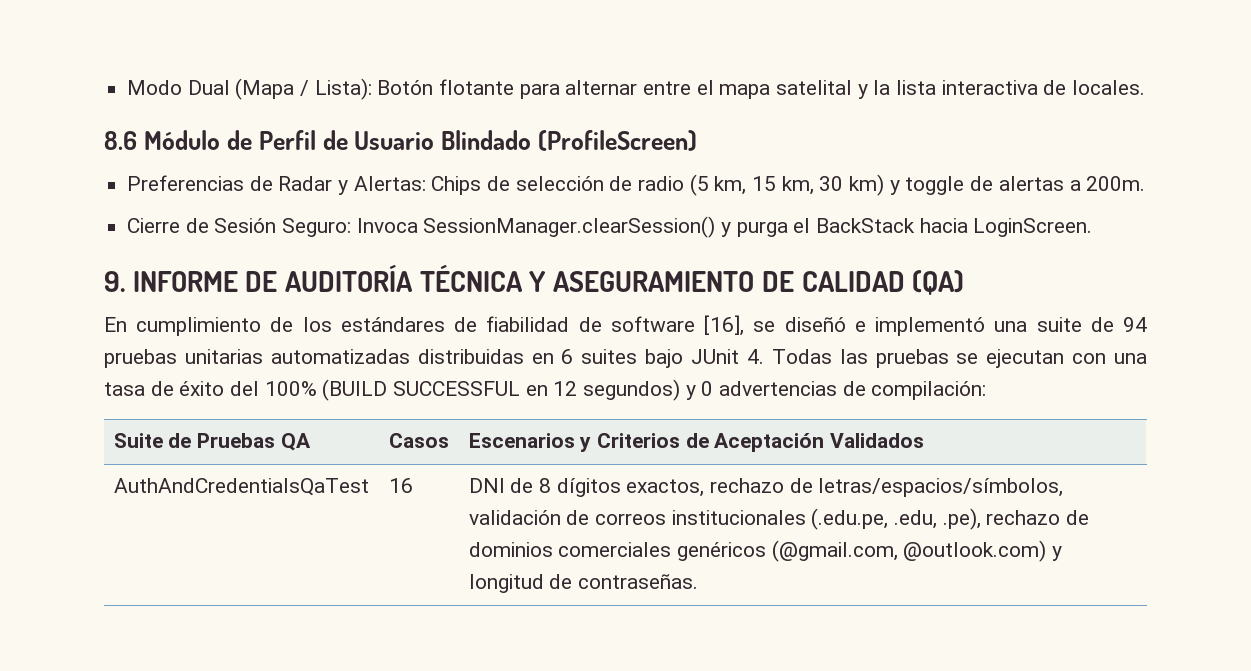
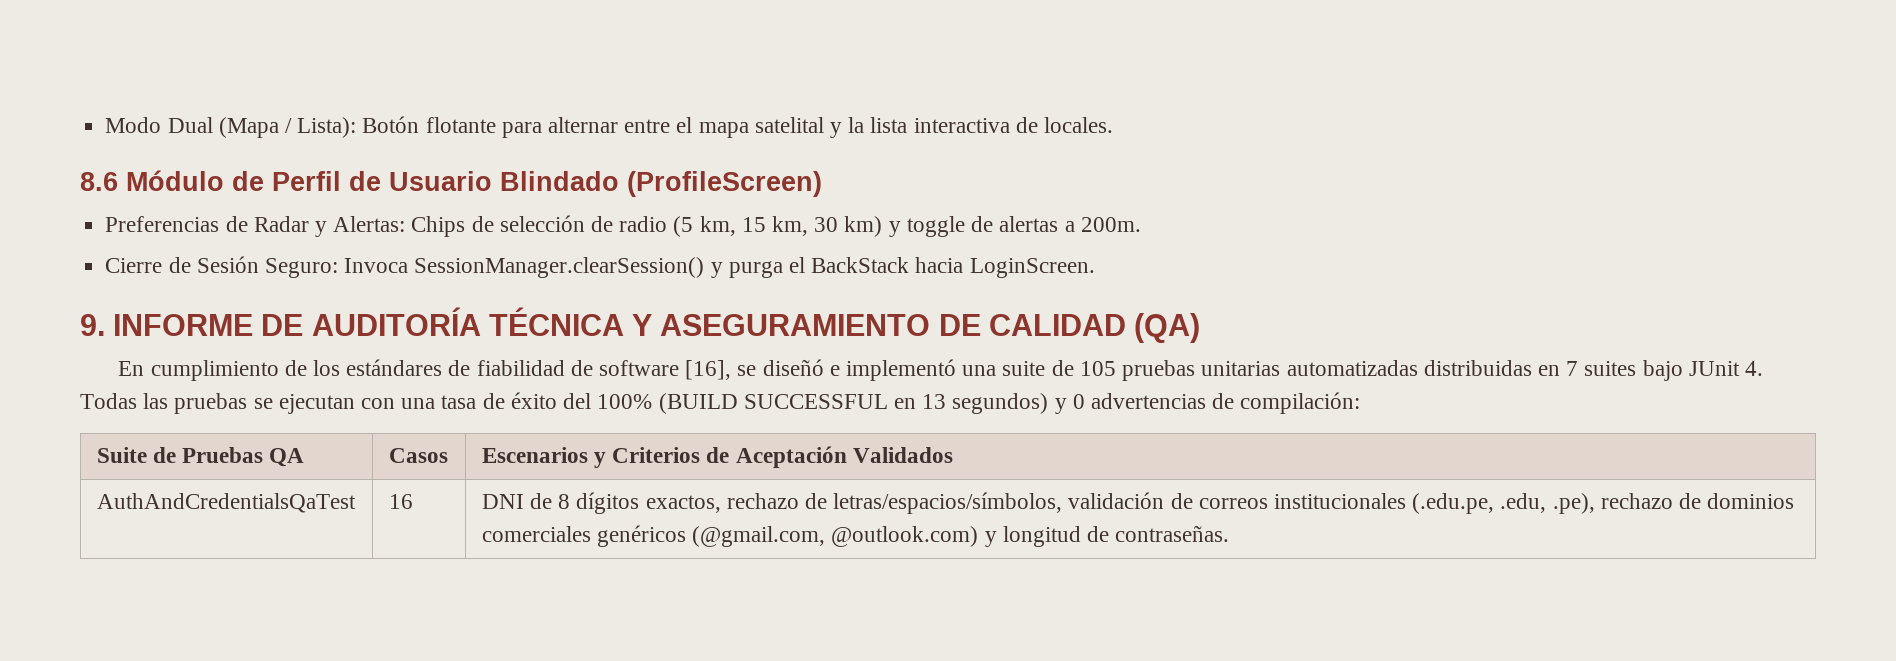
[1123,317,1148,332] 94 -> [1079,361,1116,376] 105
[561,349,574,364] 6 -> [1566,361,1579,376] 7
[553,381,578,396] 12 -> [922,394,947,409] 13

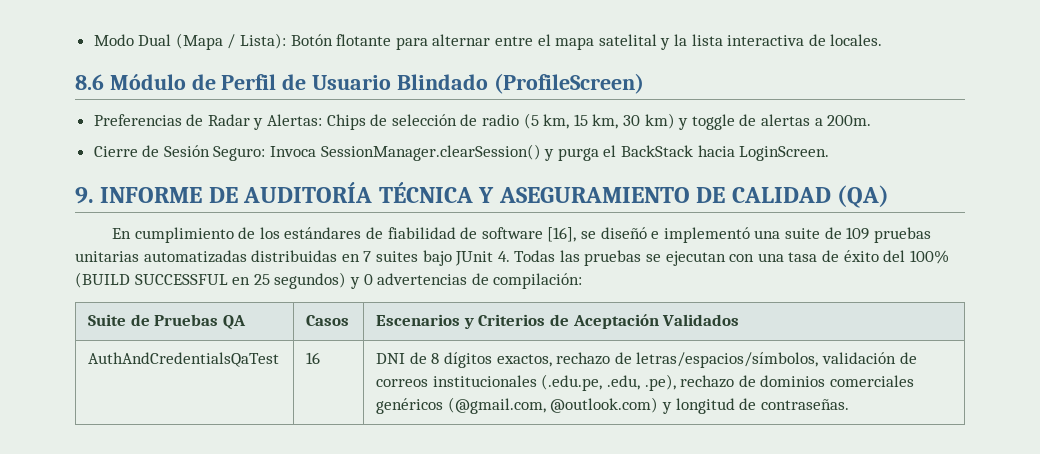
[1079,361,1116,376] 105 -> [846,227,870,240] 109
[922,394,947,409] 13 -> [253,274,270,285] 25

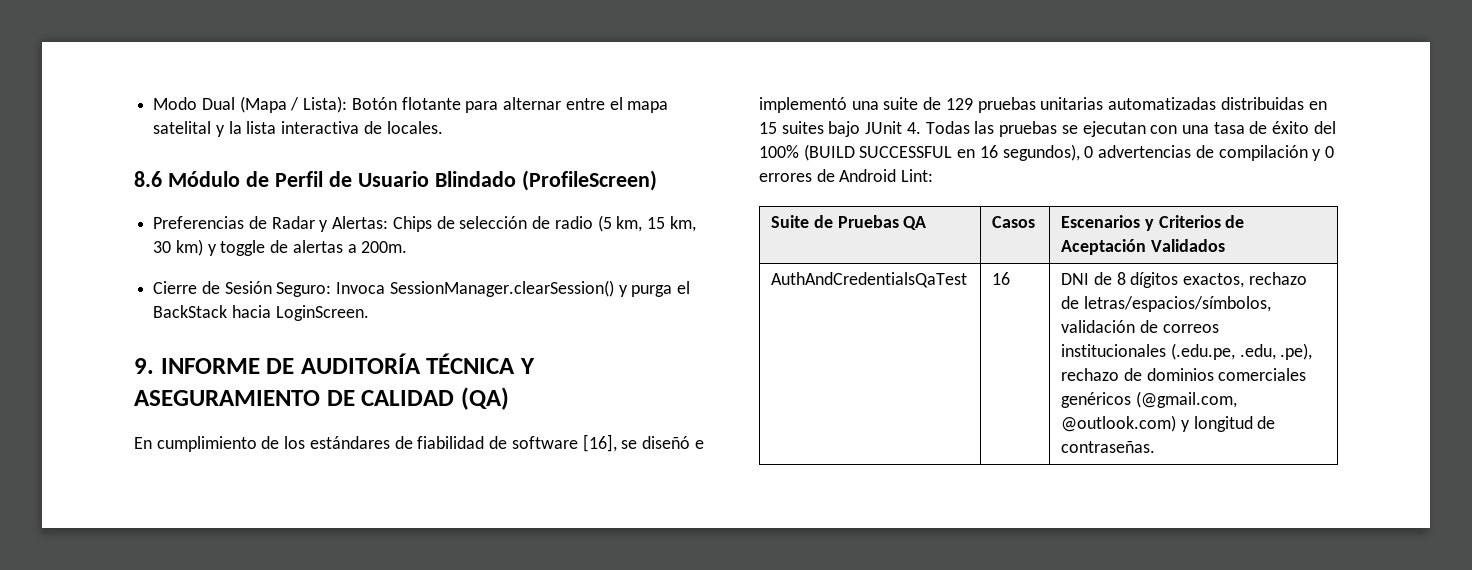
[846,227,870,240] 109 -> [945,98,973,110] 129
[363,251,372,262] 7 -> [759,122,777,134] 15
[253,272,583,289] 25 segundos) y 0 advertencias de compilación: -> [979,144,1334,161] [759,169,934,182] 16 segundos), 0 advertencias de compilación y 0 errores de Android Lint:

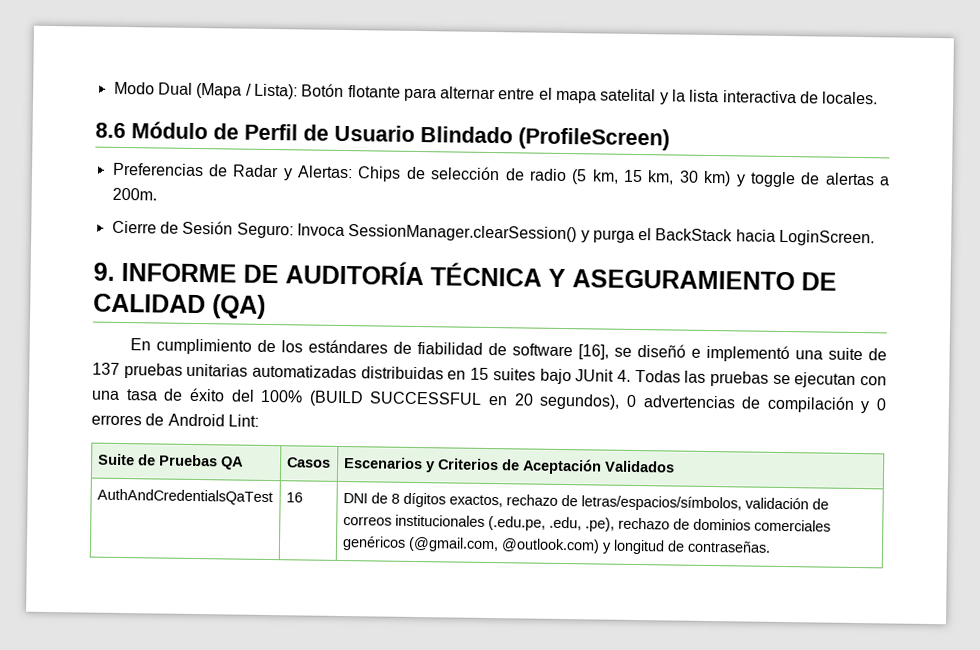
[945,98,973,110] 129 -> [92,362,120,375] 137
[979,145,998,158] 16 -> [513,393,534,406] 20

